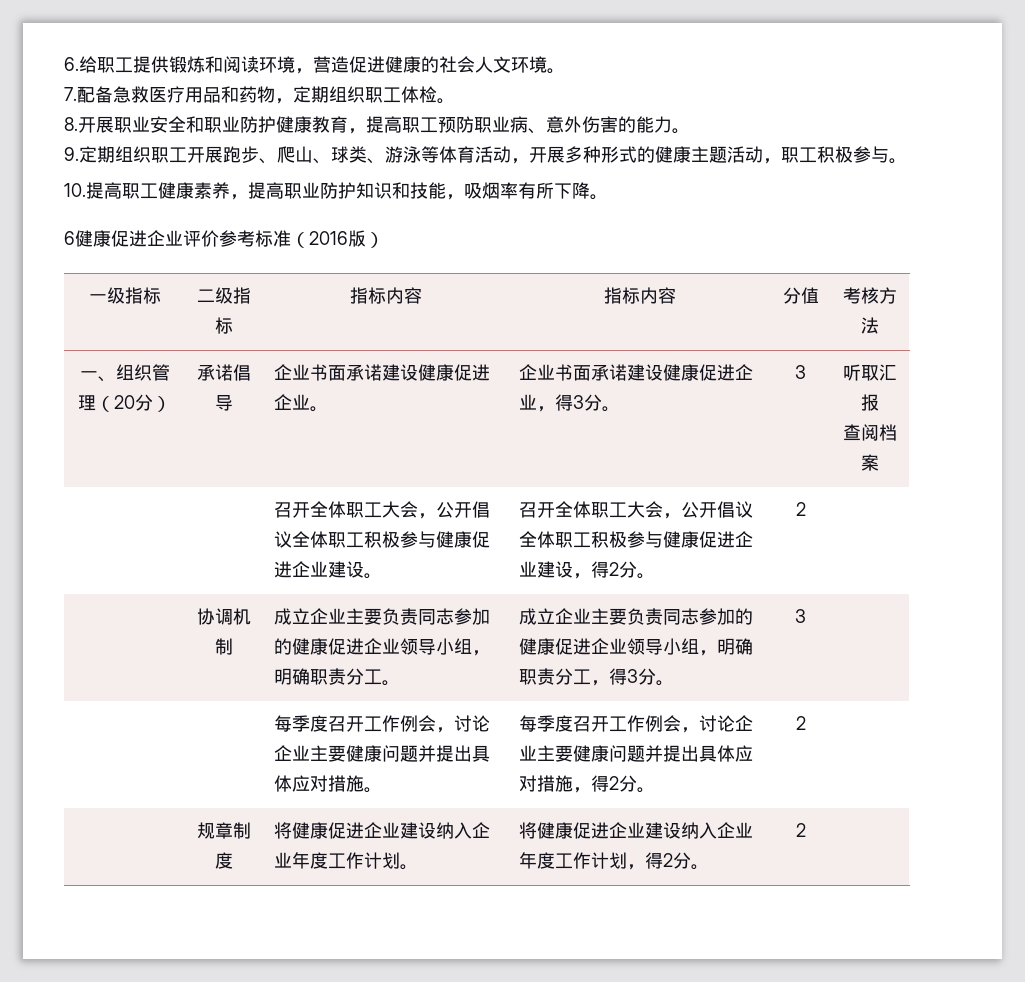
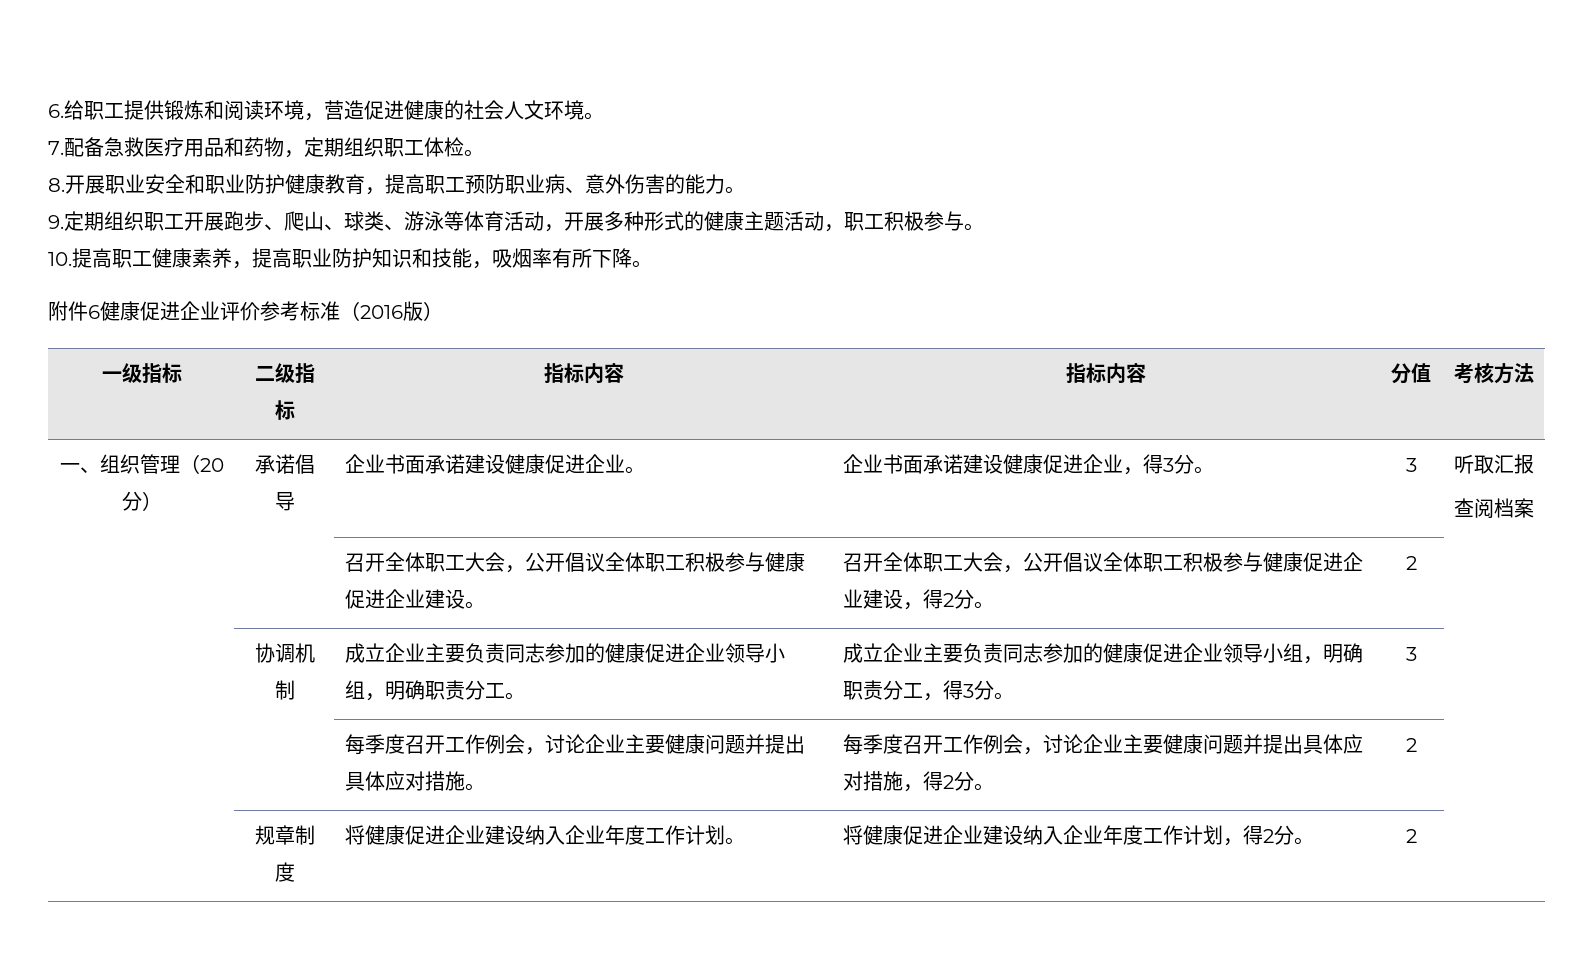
(608, 197) none -> [48,301,88,321] 附件

